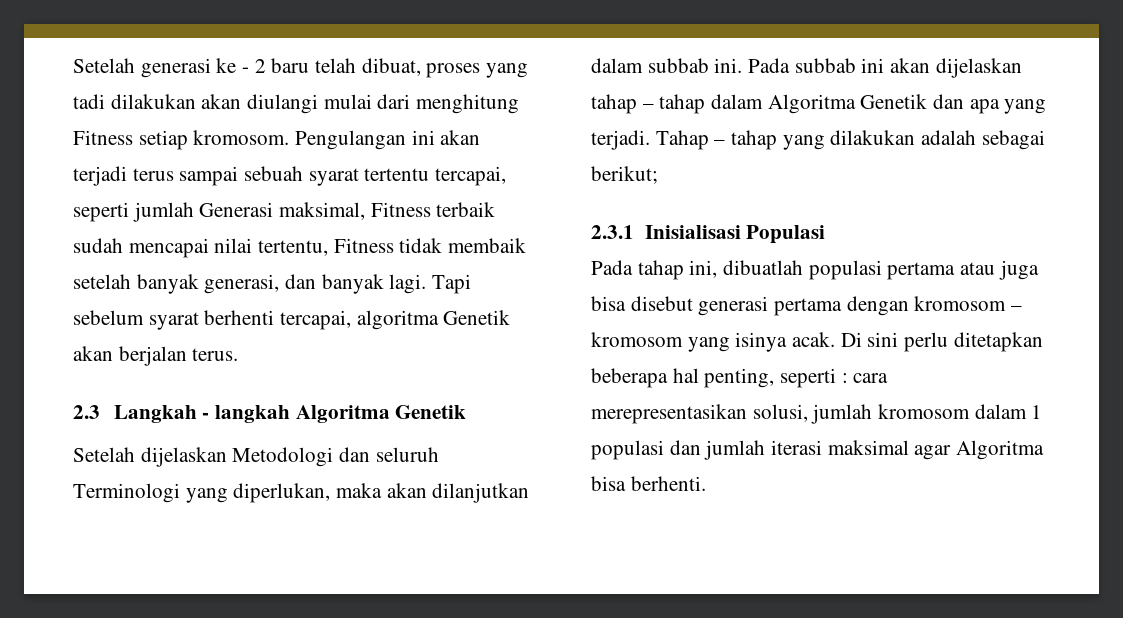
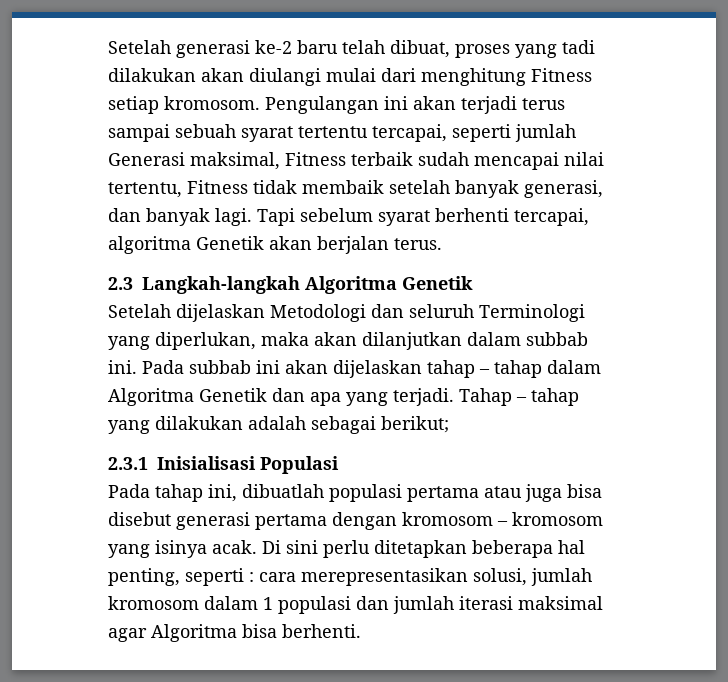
[216,58,266,73] ke - 2 -> [255,40,292,54] ke-2
[113,405,290,423] Langkah - langkah -> [142,276,301,294] Langkah-langkah

